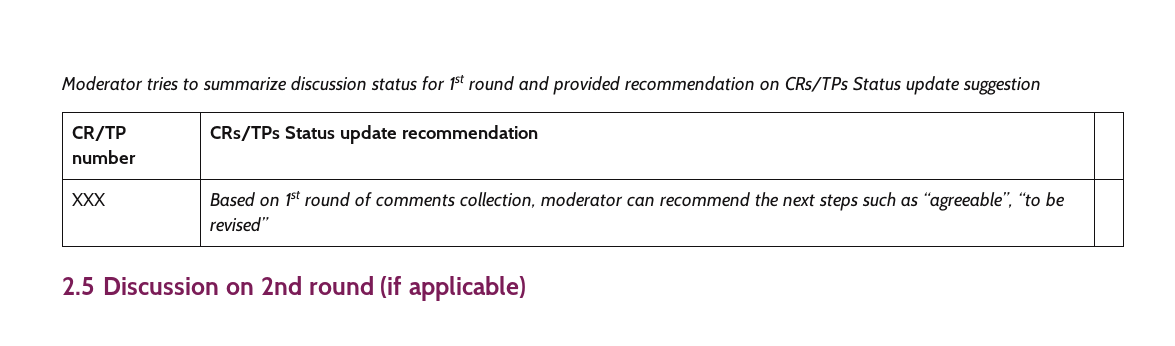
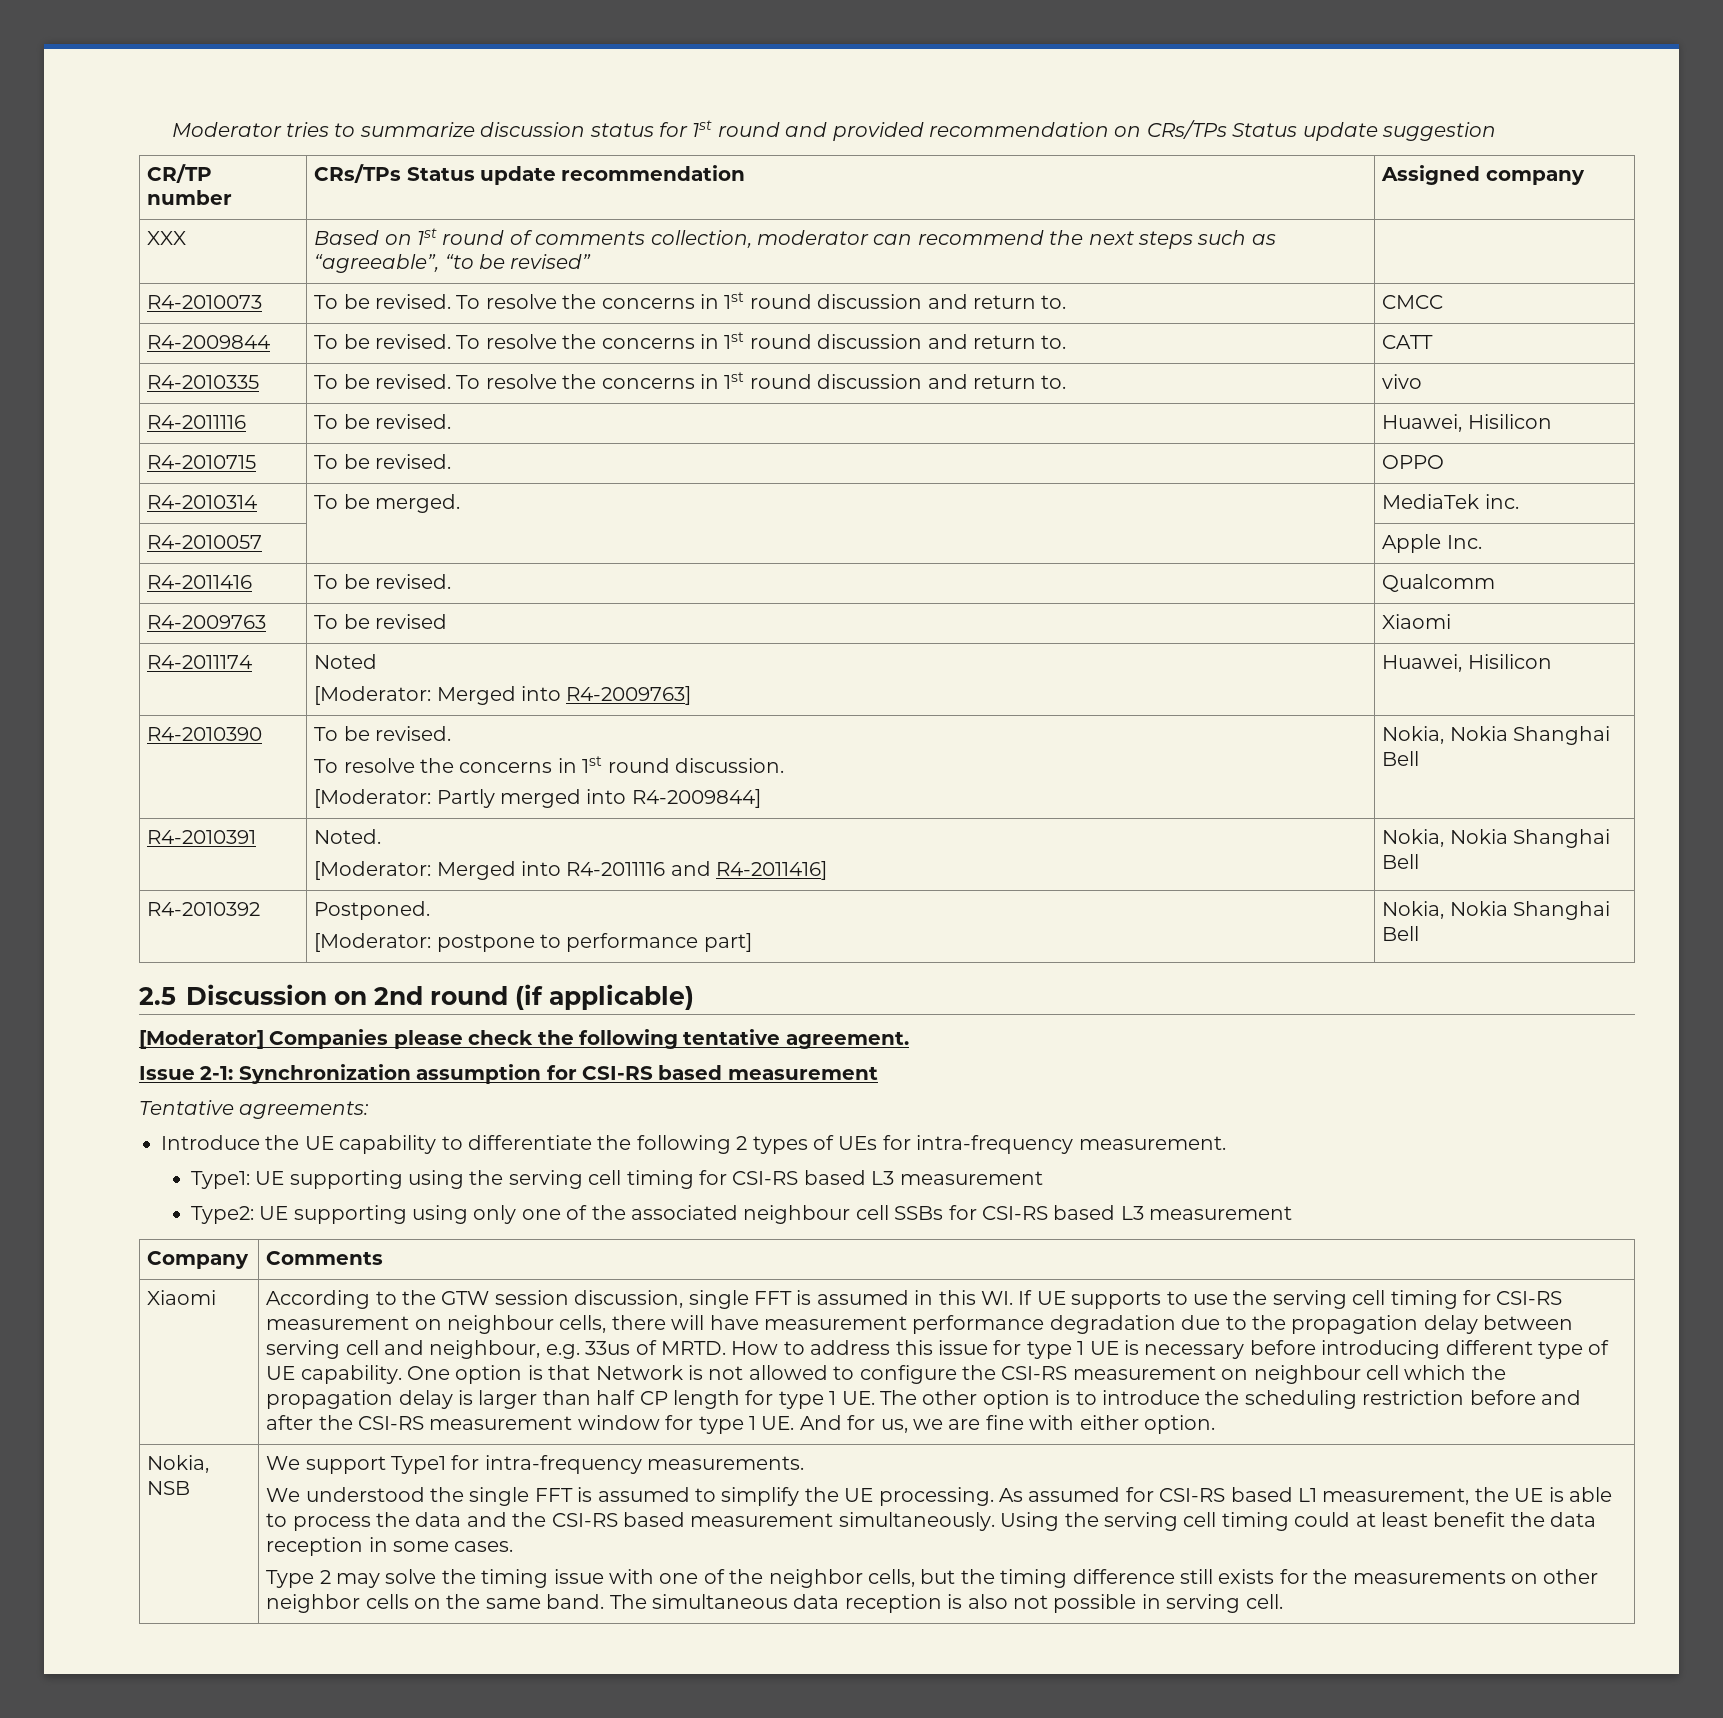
(538, 132) none -> [1381,165,1585,185] Assigned company
(269, 224) none -> [147,295,263,309] [314,292,1067,309] [1382,295,1444,309] [147,335,271,349] [314,332,1067,349] [1382,335,1434,349] [147,375,260,389] [314,372,1067,389] [1382,374,1423,389] [147,415,247,429] [314,414,451,429] [1382,414,1552,432] [147,455,257,469] [314,454,451,469] [1382,455,1445,469] [147,495,258,509] [314,494,460,513] [1382,494,1519,509] [147,535,263,549] [1382,534,1482,553] [147,575,253,589] [314,574,451,589] [1382,574,1496,592] [147,615,267,629] [314,614,447,629] [1382,614,1452,629] [147,655,253,669] [314,654,378,669] [314,686,692,705] [1382,654,1552,672] [147,727,263,741] [314,726,451,741] [314,756,784,773] [314,789,761,808] [1382,726,1610,745] [1382,751,1420,766] [147,830,257,844] [314,829,382,844] [314,861,828,880] [1382,829,1610,848] [1382,854,1420,869] [147,902,261,916] [314,901,431,920] [314,933,752,952] [1382,901,1610,920] [1382,926,1420,941] // R4-2010073 | To be revised. To resolve the concerns in 1st round discussion and return to. | CMCC // R4-2009844 | To be revised. To resolve the concerns in 1st round discussion and return to. | CATT // R4-2010335 | To be revised. To resolve the concerns in 1st round discussion and return to. | vivo // R4-2011116 | To be revised. | Huawei, Hisilicon // R4-2010715 | To be revised. | OPPO // R4-2010314 | To be merged. | MediaTek inc. // R4-2010057 | | Apple Inc. // R4-2011416 | To be revised. | Qualcomm // R4-2009763 | To be revised | Xiaomi // R4-2011174 | Noted // [Moderator: Merged into R4-2009763] | Huawei, Hisilicon // R4-2010390 | To be revised. // To resolve the concerns in 1st round discussion. // [Moderator: Partly merged into R4-2009844] | Nokia, Nokia Shanghai Bell // R4-2010391 | Noted. // [Moderator: Merged into R4-2011116 and R4-2011416] | Nokia, Nokia Shanghai Bell // R4-2010392 | Postponed. // [Moderator: postpone to performance part] | Nokia, Nokia Shanghai Bell
(526, 288) none -> [139,1029,909,1049] [139,1064,878,1084] [139,1100,370,1119] [161,1135,1226,1154] [190,1170,1043,1189] [190,1205,1293,1224] [147,1251,250,1269] [266,1251,384,1265] [147,1290,217,1305] [266,1290,1563,1309] [266,1315,1574,1334] [266,1340,1610,1359] [266,1365,1506,1384] [266,1390,1581,1409] [266,1415,1215,1434] [147,1455,210,1473] [147,1481,191,1495] [266,1455,805,1474] [266,1487,1612,1506] [266,1512,1597,1531] [266,1537,514,1556] [266,1569,1599,1588] [266,1594,1283,1613] // [Moderator] Companies please check the following tentative agreement. // Issue 2-1: Synchronization assumption for CSI-RS based measurement // Tentative agreements: // Introduce the UE capability to differentiate the following 2 types of UEs for intra-frequency measurement. // Type1: UE supporting using the serving cell timing for CSI-RS based L3 measurement // Type2: UE supporting using only one of the associated neighbour cell SSBs for CSI-RS based L3 measurement // Company | Comments // Xiaomi | According to the GTW session discussion, single FFT is assumed in this WI. If UE supports to use the serving cell timing for CSI-RS measurement on neighbour cells, there will have measurement performance degradation due to the propagation delay between serving cell and neighbour, e.g. 33us of MRTD. How to address this issue for type 1 UE is necessary before introducing different type of UE capability. One option is that Network is not allowed to configure the CSI-RS measurement on neighbour cell which the propagation delay is larger than half CP length for type 1 UE. The other option is to introduce the scheduling restriction before and after the CSI-RS measurement window for type 1 UE. And for us, we are fine with either option. // Nokia, NSB | We support Type1 for intra-frequency measurements. // We understood the single FFT is assumed to simplify the UE processing. As assumed for CSI-RS based L1 measurement, the UE is able to process the data and the CSI-RS based measurement simultaneously. Using the serving cell timing could at least benefit the data reception in some cases. // Type 2 may solve the timing issue with one of the neighbor cells, but the timing difference still exists for the measurements on other neighbor cells on the same band. The simultaneous data reception is also not possible in serving cell.

